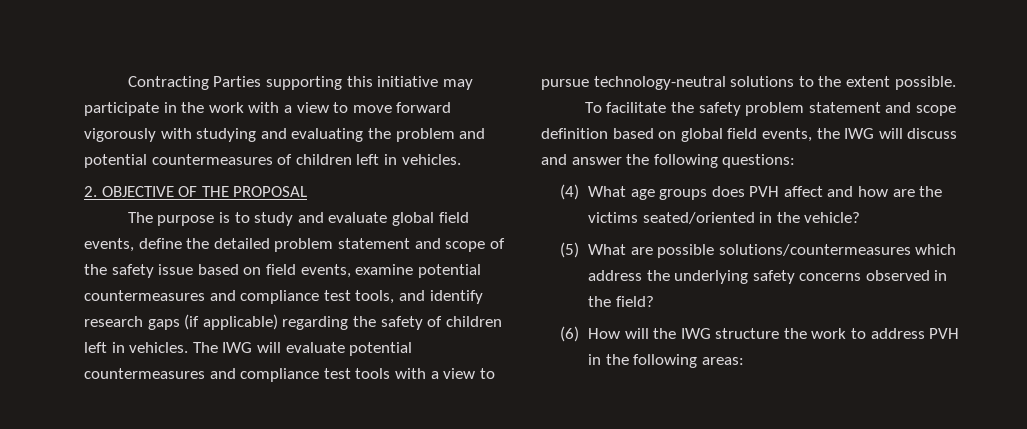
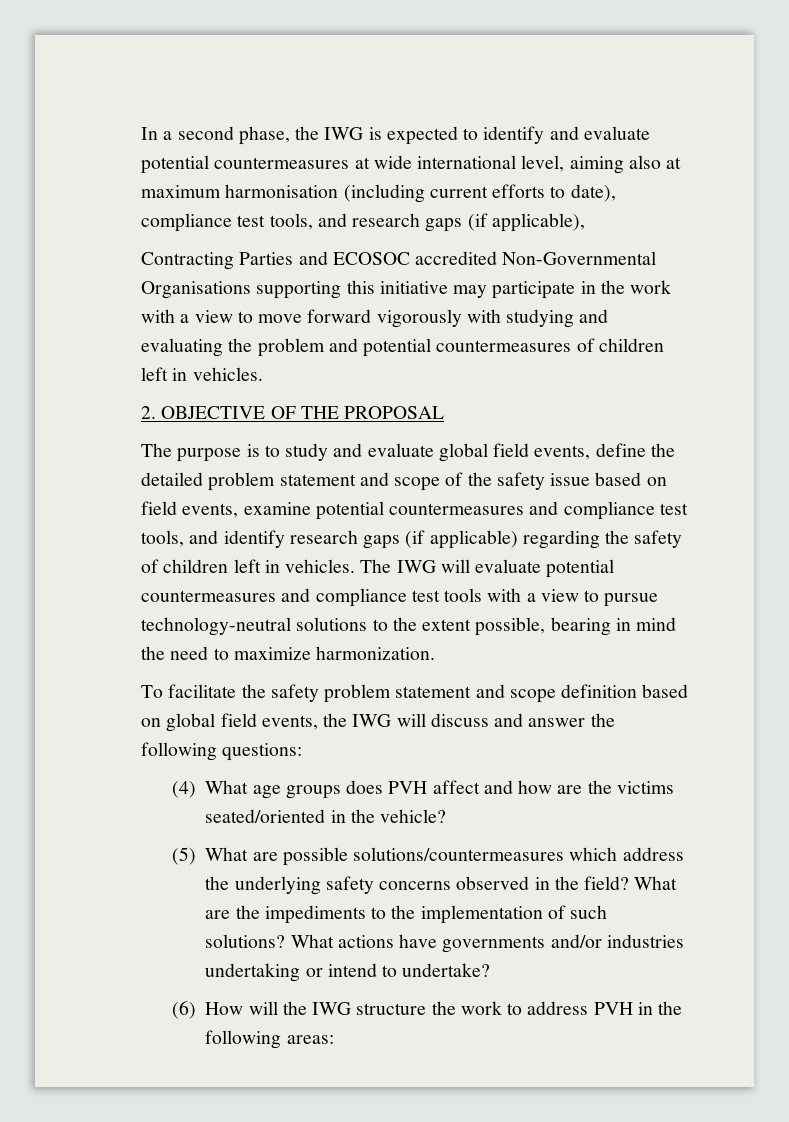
[127,76,262,90] Contracting Parties -> [141,126,650,145] [141,155,682,174] [141,184,616,203] [141,213,585,232] [141,251,657,270] [141,281,251,299] In a second phase, the IWG is expected to identify and evaluate potential countermeasures at wide international level, aiming also at maximum harmonisation (including current efforts to date), compliance test tools, and research gaps (if applicable), // Contracting Parties and ECOSOC accredited Non-Governmental Organisations
[894,76,956,90] possible. -> [475,617,677,636] [141,646,436,660] possible, bearing in mind the need to maximize harmonization.
(654, 301) none -> [634,876,678,890] [205,905,608,924] [205,934,684,953] [205,963,491,982] What are the impediments to the implementation of such solutions? What actions have governments and/or industries undertaking or intend to undertake?

